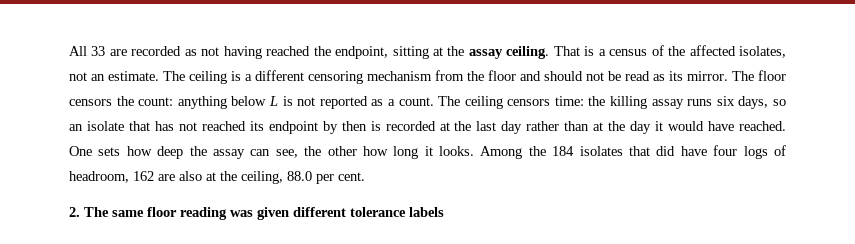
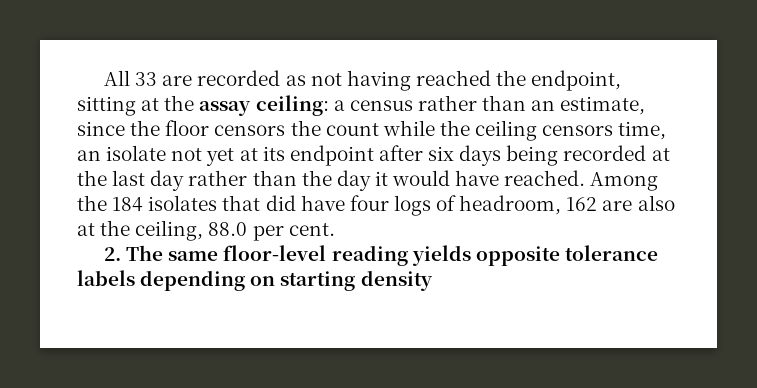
[506,45,787,59] [69,70,786,84] [69,96,787,109] [69,121,381,134] ceiling. That is a census of the affected isolates, not an estimate. The ceiling is a different censoring mechanism from the floor and should not be read as its mirror. The floor censors the count: anything below L is not reported as a count. The ceiling censors time: the killing assay runs six days, so an isolate that has not reached its endpoint by then is -> [255,95,646,116] [77,120,667,141] [77,145,559,166] ceiling: a census rather than an estimate, since the floor censors the count while the ceiling censors time, an isolate not yet at its endpoint after six days being
[593,122,604,131] at -> (297, 178) none
[69,146,475,159] One sets how deep the assay can see, the other how long it looks. -> (586, 178) none
[147,207,444,220] floor reading was given different tolerance labels -> [223,245,658,266] [77,270,433,291] floor-level reading yields opposite tolerance labels depending on starting density

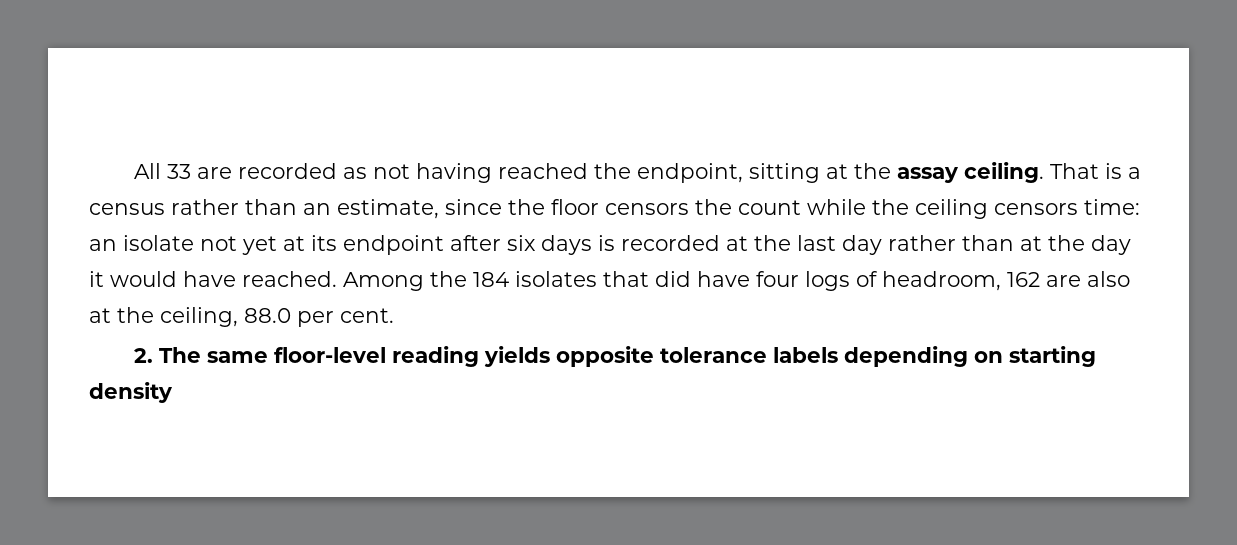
[255,95,329,116] ceiling: -> [964,162,1123,183] ceiling. That is
[618,121,667,140] time, -> [1084,199,1140,215] time:
[506,145,559,166] being -> [598,235,615,251] is
(297, 178) none -> [1020,236,1042,251] at

